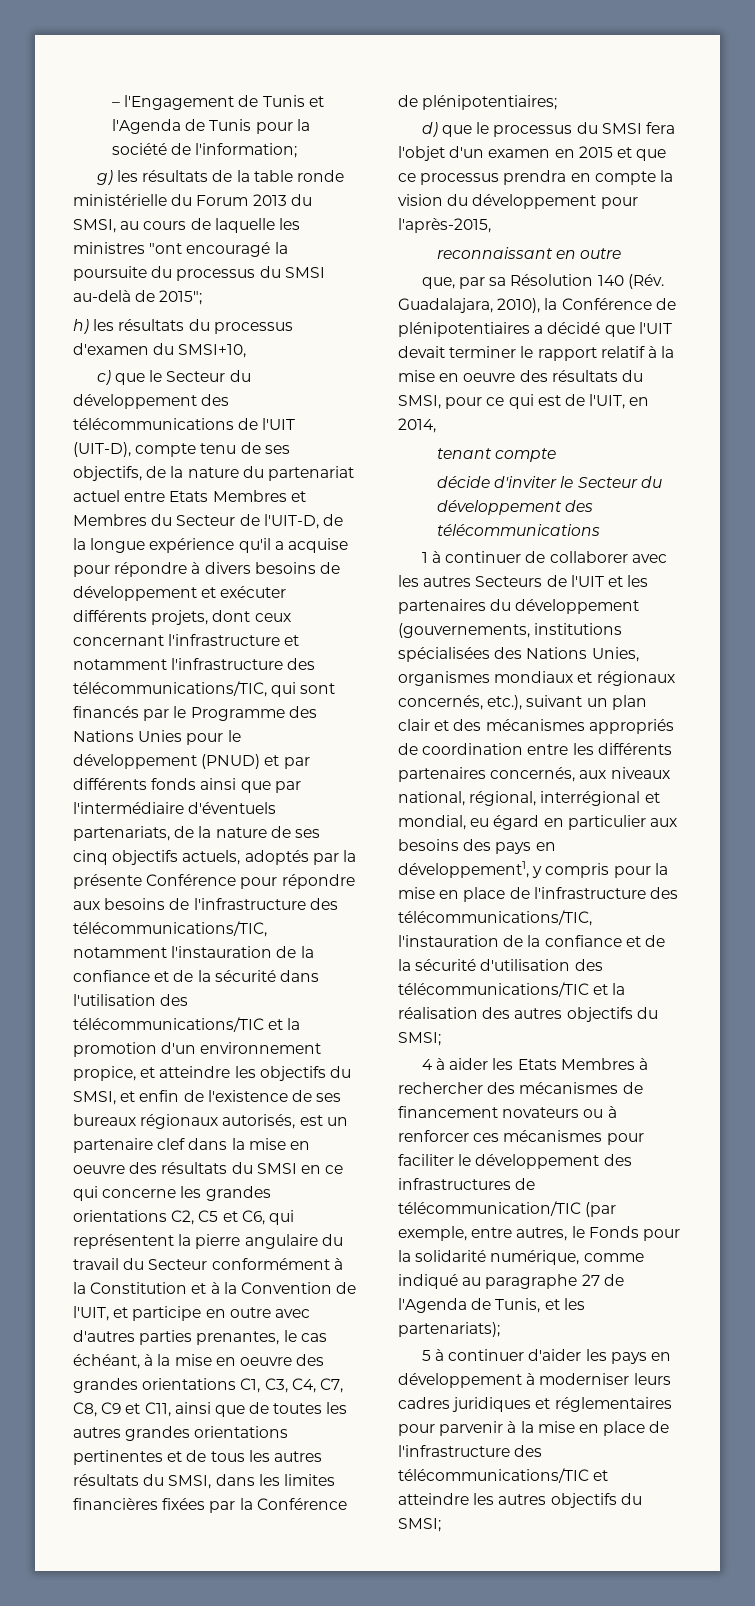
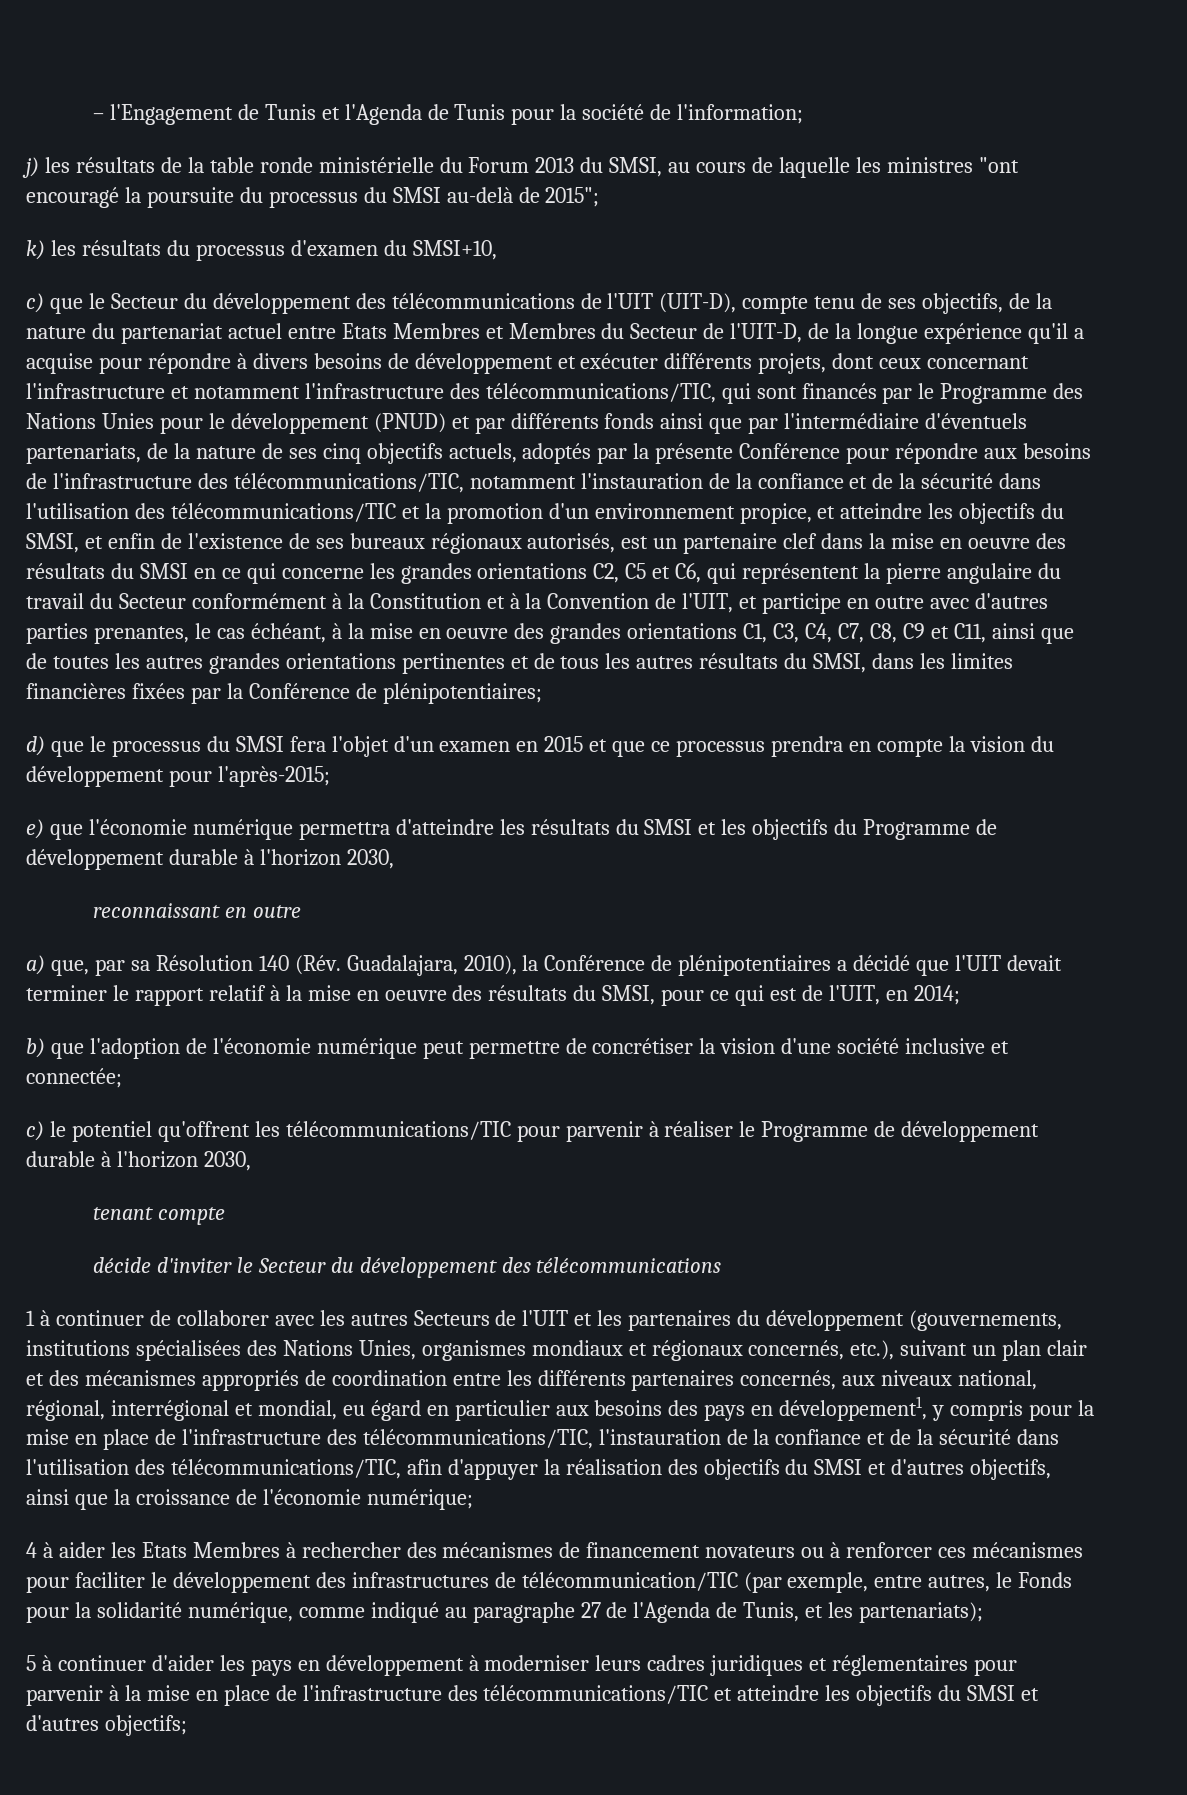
[96,170,113,185] g) -> [22,157,39,178] j)
[73,319,89,334] h) -> [26,240,45,260] k)
[398,218,491,233] l'après-2015, -> [217,766,330,787] [26,819,998,840] [26,849,394,870] l'après-2015; // e) que l'économie numérique permettra d'atteindre les résultats du SMSI et les objectifs du Programme de développement durable à l'horizon 2030,
(622, 253) none -> [26,955,45,975] a)
[398,418,436,433] 2014, -> [913,985,960,1005] [26,1038,1010,1059] [26,1068,122,1088] [26,1121,1040,1142] [26,1151,251,1171] 2014; // b) que l'adoption de l'économie numérique peut permettre de concrétiser la vision d'une société inclusive et connectée; // c) le potentiel qu'offrent les télécommunications/TIC pour parvenir à réaliser le Programme de développement durable à l'horizon 2030,
[480,959,603,971] [398,982,609,997] d'utilisation des télécommunications/TIC et -> [1017,1429,1060,1445] [26,1459,538,1480] dans l'utilisation des télécommunications/TIC, afin d'appuyer
[514,1007,658,1022] [398,1032,441,1046] autres objectifs du SMSI; -> [703,1459,1052,1480] [26,1489,473,1510] objectifs du SMSI et d'autres objectifs, ainsi que la croissance de l'économie numérique;
[498,1493,642,1508] [398,1518,441,1532] autres objectifs du SMSI; -> [856,1685,1040,1706] [26,1715,187,1736] objectifs du SMSI et d'autres objectifs;

